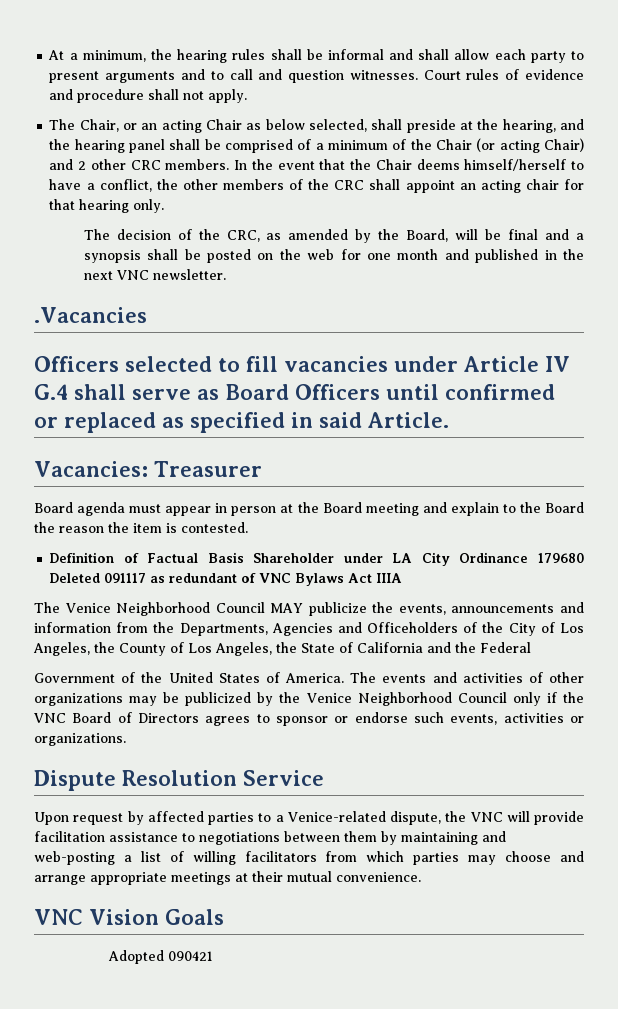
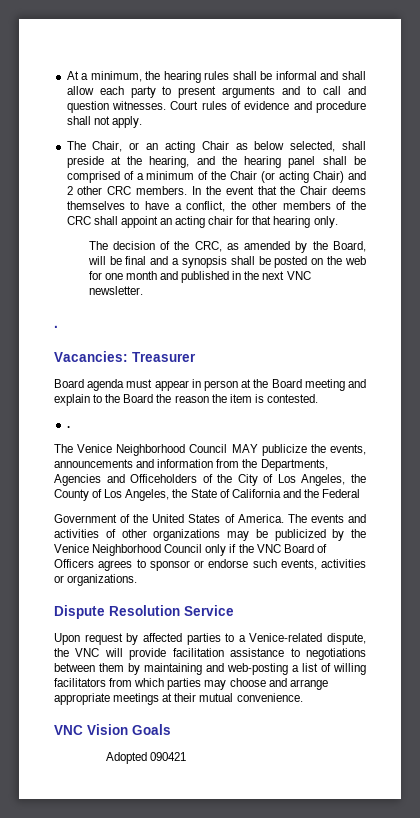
[464,159,567,171] himself/herself -> [66,201,125,210] themselves
[34,307,147,323] [34,356,570,372] [34,384,555,400] [34,412,449,433] .Vacancies // Officers selected to fill vacancies under Article IV G.4 shall serve as Board Officers until confirmed or replaced as specified in said Article. -> [54,325,58,328] .
[49,552,584,566] [49,573,403,586] Definition of Factual Basis Shareholder under LA City Ordinance 179680 Deleted 091117 as redundant of VNC Bylaws Act IIIA -> [66,426,70,428] .
[138,713,199,723] Directors -> [54,559,94,568] Officers

